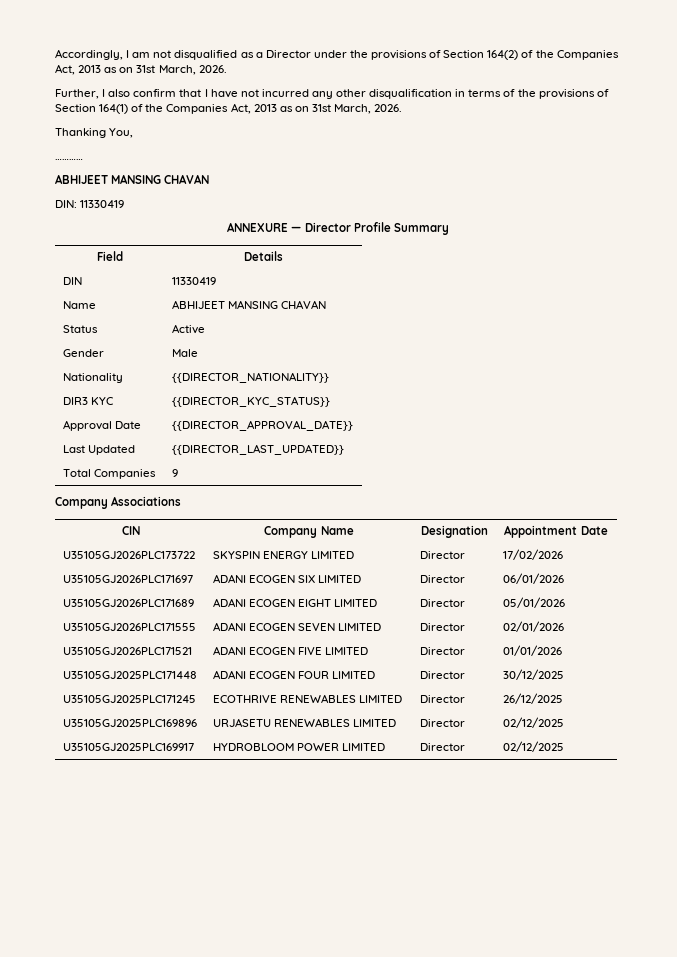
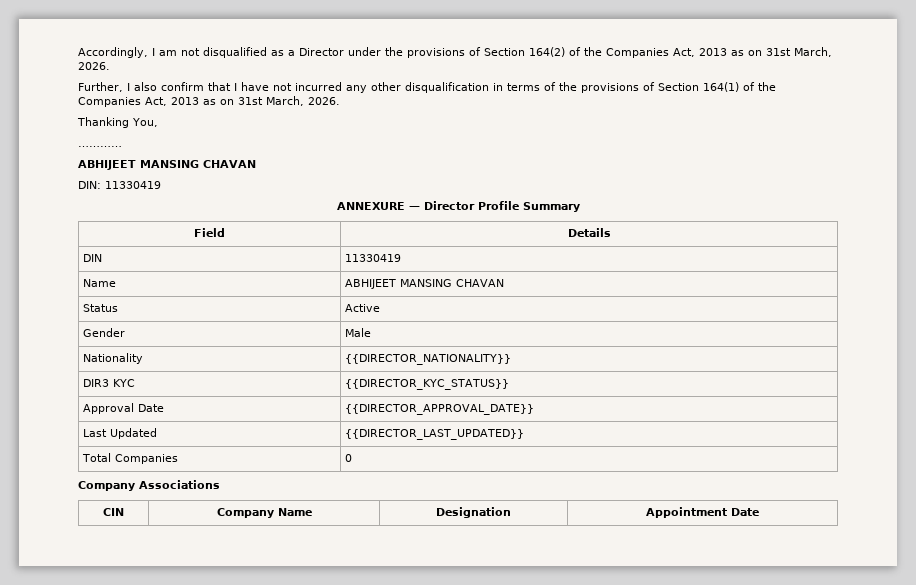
[171,469,178,477] 9 -> [345,454,353,462] 0
[62,551,195,559] [212,551,354,559] [419,551,465,559] [502,549,563,560] [62,575,193,583] [212,574,361,583] [419,575,465,583] [502,573,564,584] [62,599,194,607] [212,598,377,607] [419,599,465,607] [502,597,565,608] [62,623,196,631] [212,622,381,631] [419,623,465,631] [502,621,564,632] [62,647,192,655] [212,646,368,655] [419,647,465,655] [502,645,562,656] [62,671,197,679] [212,670,375,679] [419,671,465,679] [502,669,564,680] [62,695,196,703] [212,694,402,703] [419,695,465,703] [502,693,563,704] [62,719,197,727] [212,718,396,727] [419,719,465,727] [502,717,564,728] [62,743,194,751] [212,743,385,751] [419,743,465,751] [502,741,564,752] // U35105GJ2026PLC173722 | SKYSPIN ENERGY LIMITED | Director | 17/02/2026 // U35105GJ2026PLC171697 | ADANI ECOGEN SIX LIMITED | Director | 06/01/2026 // U35105GJ2026PLC171689 | ADANI ECOGEN EIGHT LIMITED | Director | 05/01/2026 // U35105GJ2026PLC171555 | ADANI ECOGEN SEVEN LIMITED | Director | 02/01/2026 // U35105GJ2026PLC171521 | ADANI ECOGEN FIVE LIMITED | Director | 01/01/2026 // U35105GJ2025PLC171448 | ADANI ECOGEN FOUR LIMITED | Director | 30/12/2025 // U35105GJ2025PLC171245 | ECOTHRIVE RENEWABLES LIMITED | Director | 26/12/2025 // U35105GJ2025PLC169896 | URJASETU RENEWABLES LIMITED | Director | 02/12/2025 // U35105GJ2025PLC169917 | HYDROBLOOM POWER LIMITED | Director | 02/12/2025 -> (759, 512) none

